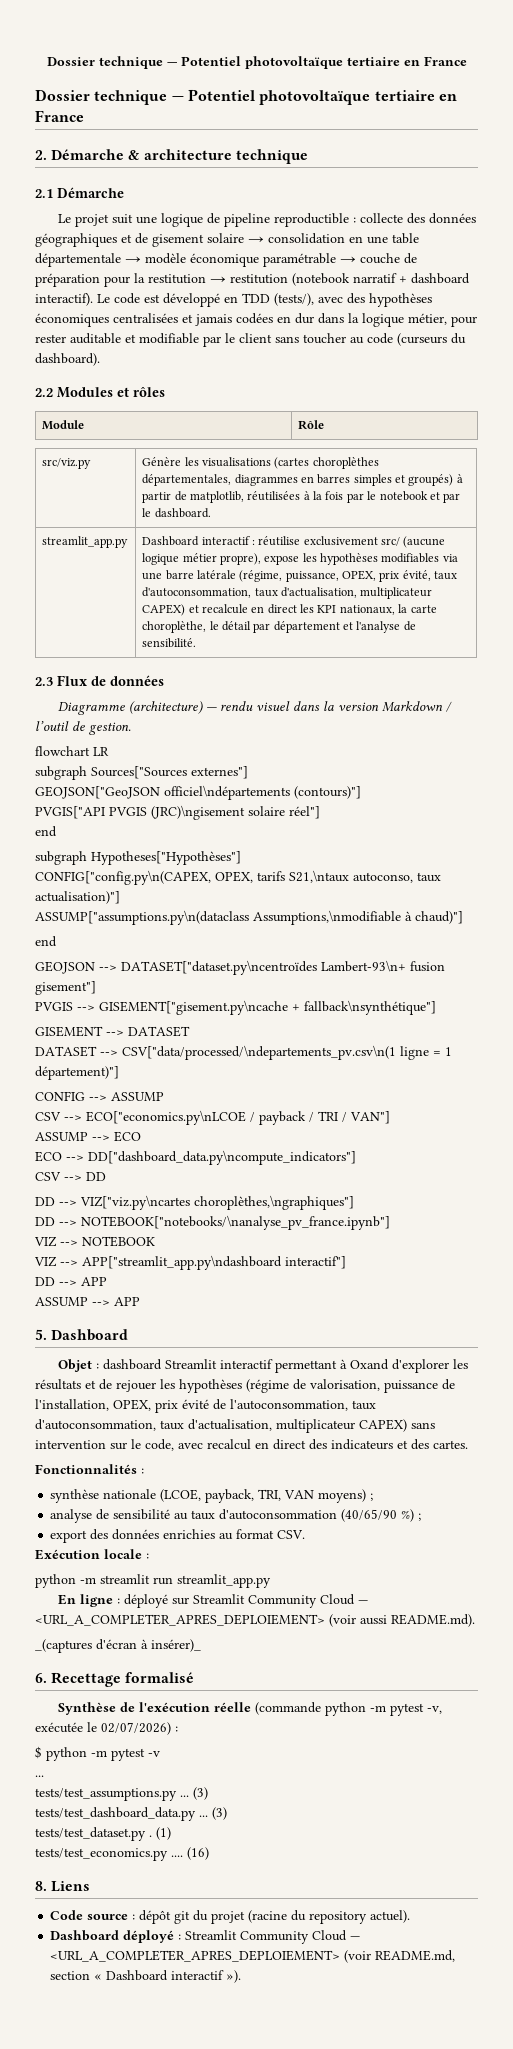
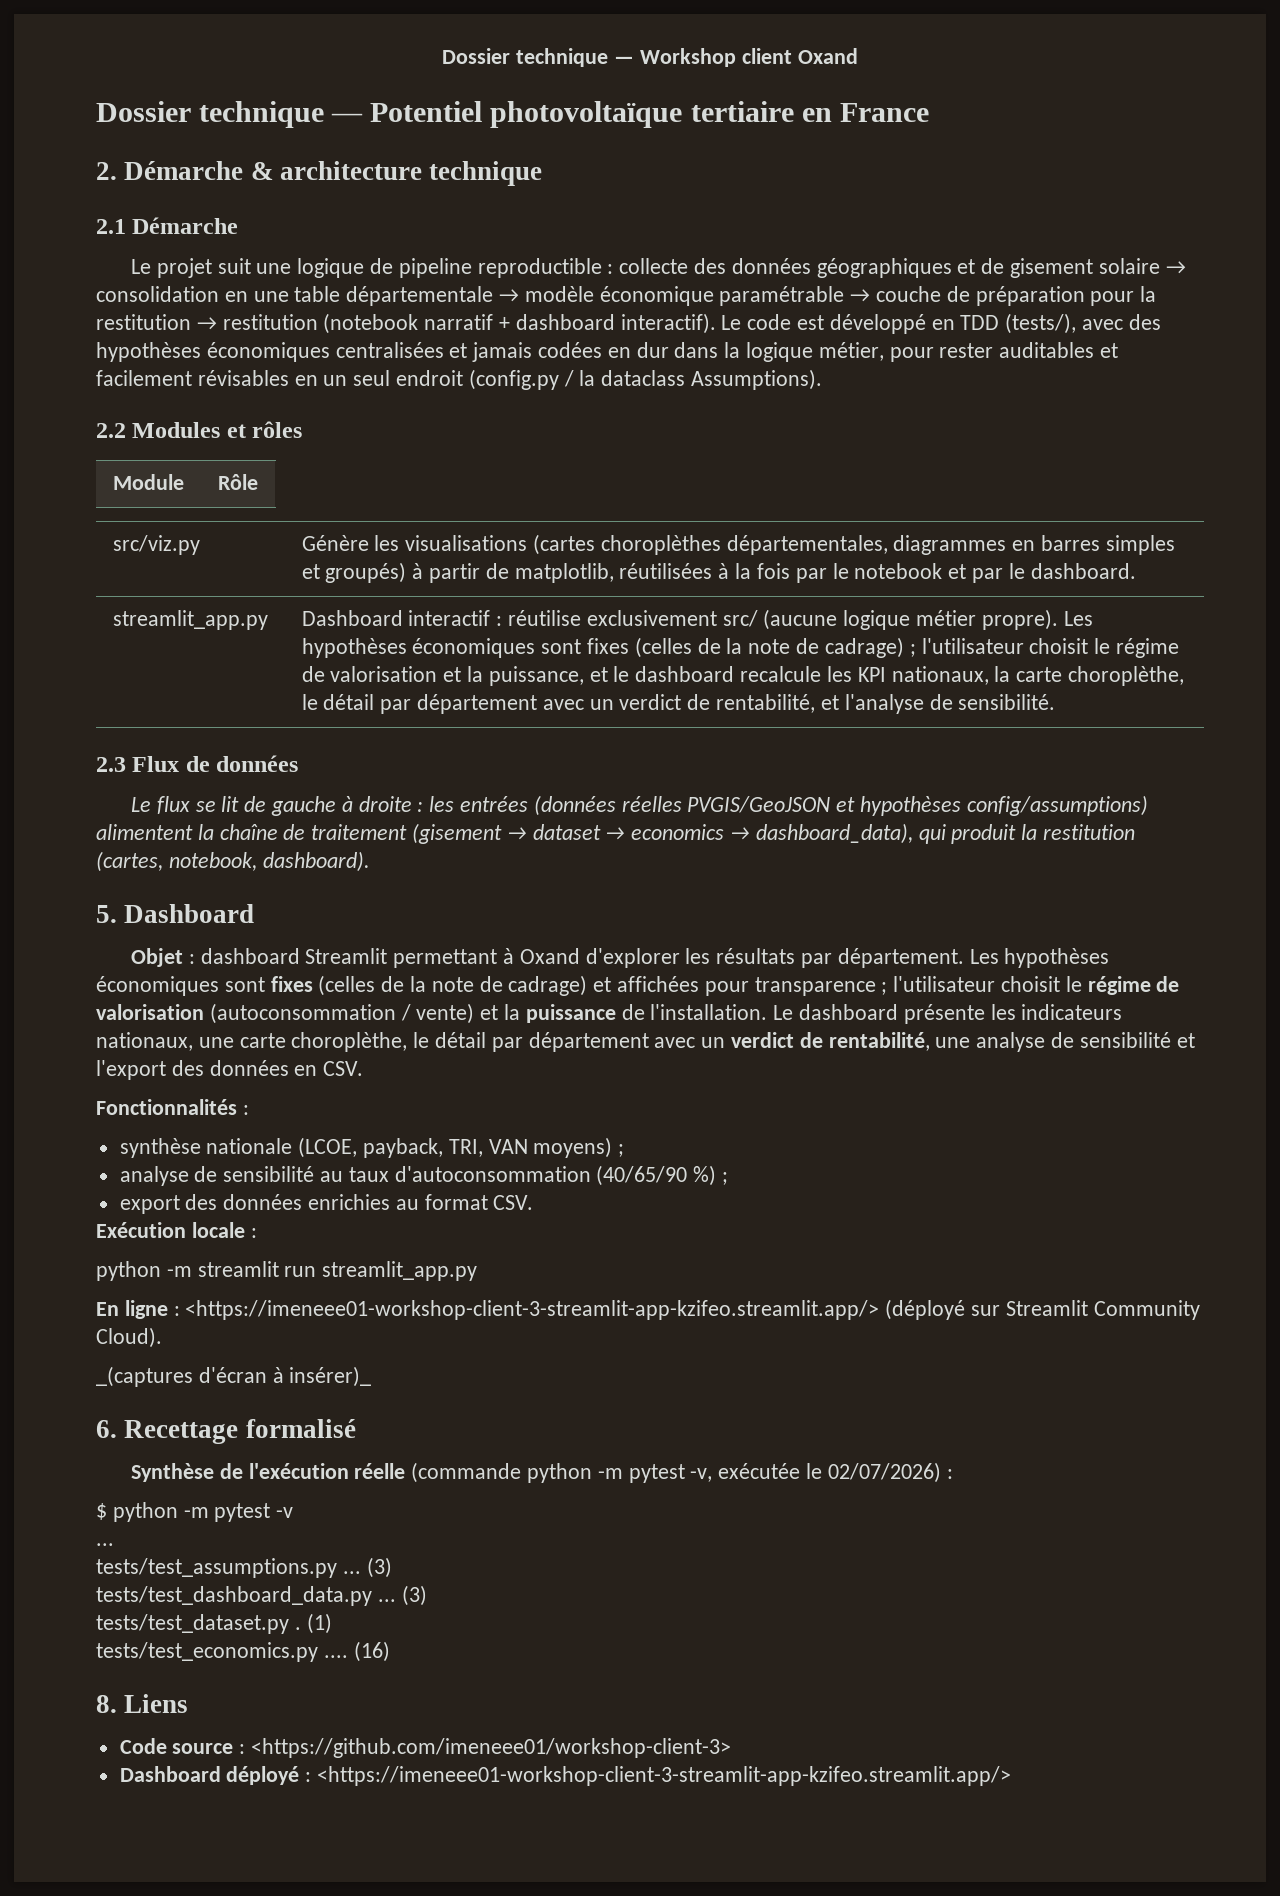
[46,56,467,69] Dossier technique — Potentiel photovoltaïque tertiaire en France -> [442,48,858,67] Dossier technique — Workshop client Oxand
[70,333,466,347] [35,353,100,366] auditable et modifiable par le client sans toucher au code (curseurs du dashboard). -> [999,342,1119,358] [96,369,823,390] auditables et facilement révisables en un seul endroit (config.py / la dataclass Assumptions).
[219,553,458,565] [142,570,458,582] [142,587,433,599] [142,604,297,616] propre), expose les hypothèses modifiables via une barre latérale (régime, puissance, OPEX, prix évité, taux d'autoconsommation, taux d'actualisation, multiplicateur CAPEX) et recalcule en direct -> [981,609,1093,630] [301,637,1179,658] [301,666,822,686] propre). Les hypothèses économiques sont fixes (celles de la note de cadrage) ; l'utilisateur choisit le régime de valorisation et la puissance, et le dashboard recalcule
(340, 627) none -> [542,694,816,713] avec un verdict de rentabilité,
[58,701,453,715] [35,721,131,735] [35,746,109,756] [35,766,248,780] [35,785,361,800] [35,805,320,820] [35,826,57,837] [35,851,241,865] [35,870,441,885] [35,891,120,904] [35,910,463,925] [35,936,57,947] [35,960,445,975] [35,981,96,995] [35,1000,436,1015] [35,1026,190,1037] [35,1045,452,1060] [35,1066,119,1080] [35,1091,164,1101] [35,1110,390,1125] [35,1131,141,1142] [35,1150,356,1165] [35,1172,106,1181] [35,1195,354,1210] [35,1215,390,1230] [34,1236,155,1247] [34,1255,346,1270] [35,1277,107,1286] [35,1297,140,1306] Diagramme (architecture) — rendu visuel dans la version Markdown / l’outil de gestion. // flowchart LR // subgraph Sources["Sources externes"] // GEOJSON["GeoJSON officiel\ndépartements (contours)"] // PVGIS["API PVGIS (JRC)\ngisement solaire réel"] // end // subgraph Hypotheses["Hypothèses"] // CONFIG["config.py\n(CAPEX, OPEX, tarifs S21,\ntaux autoconso, taux actualisation)"] // ASSUMP["assumptions.py\n(dataclass Assumptions,\nmodifiable à chaud)"] // end // GEOJSON --> DATASET["dataset.py\ncentroïdes Lambert-93\n+ fusion gisement"] // PVGIS --> GISEMENT["gisement.py\ncache + fallback\nsynthétique"] // GISEMENT --> DATASET // DATASET --> CSV["data/processed/\ndepartements_pv.csv\n(1 ligne = 1 département)"] // CONFIG --> ASSUMP // CSV --> ECO["economics.py\nLCOE / payback / TRI / VAN"] // ASSUMP --> ECO // ECO --> DD["dashboard_data.py\ncompute_indicators"] // CSV --> DD // DD --> VIZ["viz.py\ncartes choroplèthes,\ngraphiques"] // DD --> NOTEBOOK["notebooks/\nanalyse_pv_france.ipynb"] // VIZ --> NOTEBOOK // VIZ --> APP["streamlit_app.py\ndashboard interactif"] // DD --> APP // ASSUMP --> APP -> [130,795,1148,816] [96,823,1136,844] [96,851,370,872] Le flux se lit de gauche à droite : les entrées (données réelles PVGIS/GeoJSON et hypothèses config/assumptions) alimentent la chaîne de traitement (gisement → dataset → economics → dashboard_data), qui produit la restitution (cartes, notebook, dashboard).
[220,1359,274,1369] interactif -> (388, 956) none
[85,1379,455,1393] [35,1399,376,1413] [35,1419,435,1433] [35,1439,468,1451] et de rejouer les hypothèses (régime de valorisation, puissance de l'installation, OPEX, prix évité de l'autoconsommation, taux d'autoconsommation, taux d'actualisation, multiplicateur CAPEX) sans intervention sur le code, avec recalcul en direct des indicateurs et des cartes. -> [800,948,1110,968] [96,975,1180,996] [96,1003,1123,1024] [96,1032,1195,1052] [96,1060,364,1080] par département. Les hypothèses économiques sont fixes (celles de la note de cadrage) et affichées pour transparence ; l'utilisateur choisit le régime de valorisation (autoconsommation / vente) et la puissance de l'installation. Le dashboard présente les indicateurs nationaux, une carte choroplèthe, le détail par département avec un verdict de rentabilité, une analyse de sensibilité et l'export des données en CSV.
[124,1594,169,1608] déployé -> [185,1299,966,1320] <https://imeneee01-workshop-client-3-streamlit-app-kzifeo.streamlit.app/> (déployé
[320,1594,369,1605] [35,1614,475,1627] Cloud — <URL_A_COMPLETER_APRES_DEPLOIEMENT> (voir aussi README.md). -> [96,1327,162,1348] Cloud).
[139,1910,411,1924] [50,1930,361,1944] [50,1950,456,1963] [50,1970,242,1983] dépôt git du projet (racine du repository actuel). // Dashboard déployé : Streamlit Community Cloud — <URL_A_COMPLETER_APRES_DEPLOIEMENT> (voir README.md, section « Dashboard interactif »). -> [251,1738,732,1758] [119,1766,1012,1786] <https://github.com/imeneee01/workshop-client-3> // Dashboard déployé : <https://imeneee01-workshop-client-3-streamlit-app-kzifeo.streamlit.app/>

